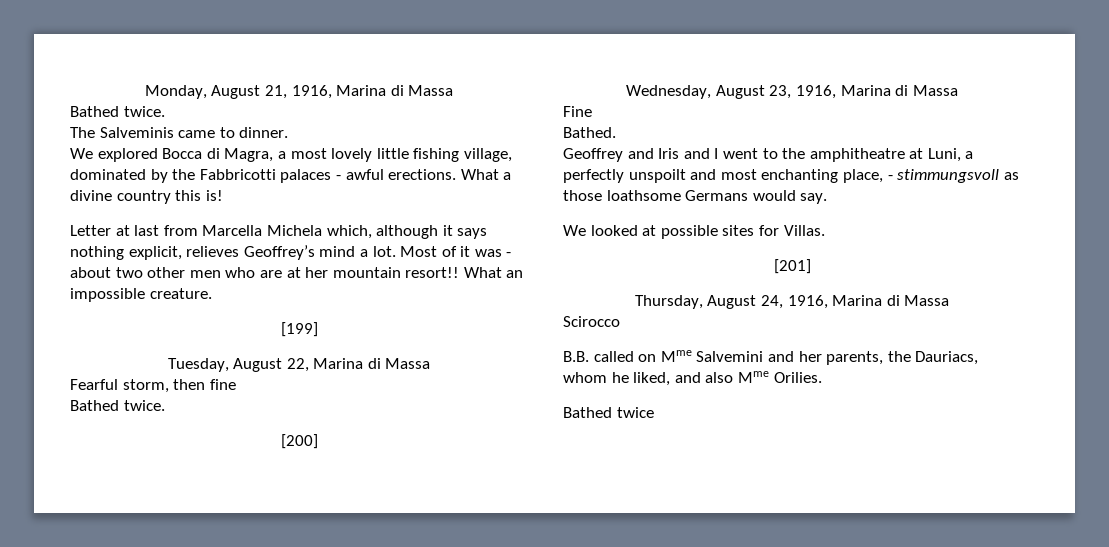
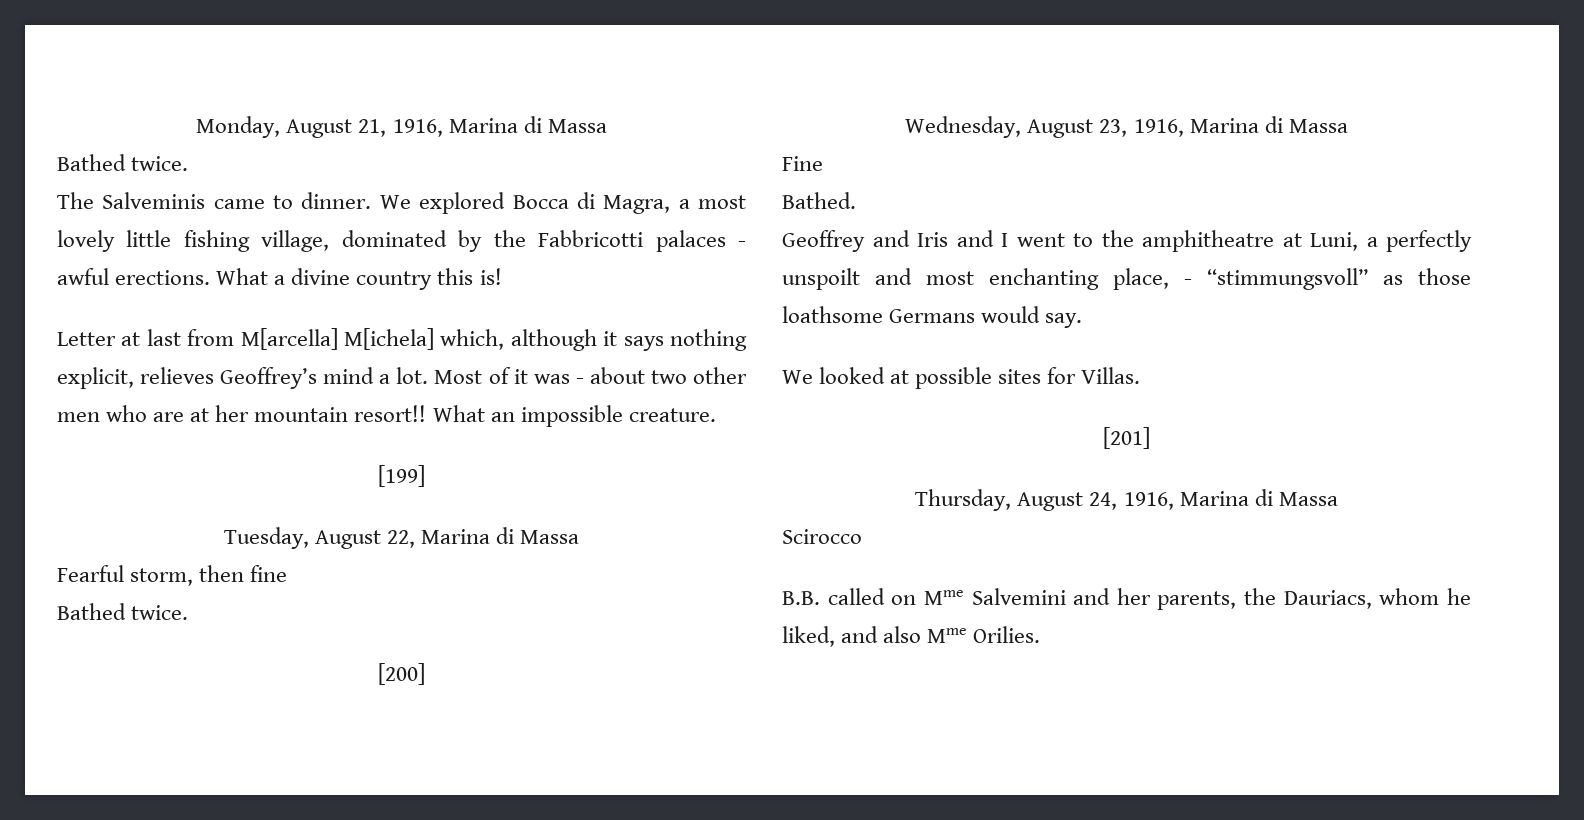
(289, 132) // -> (372, 200) none
[202,225,322,236] Marcella Michela -> [240,328,434,350] M[arcella] M[ichela]
[897,169,1000,183] stimmungsvoll -> [1207,268,1368,290] “stimmungsvoll”
[563,407,654,418] // Bathed twice -> (1041, 634) none

